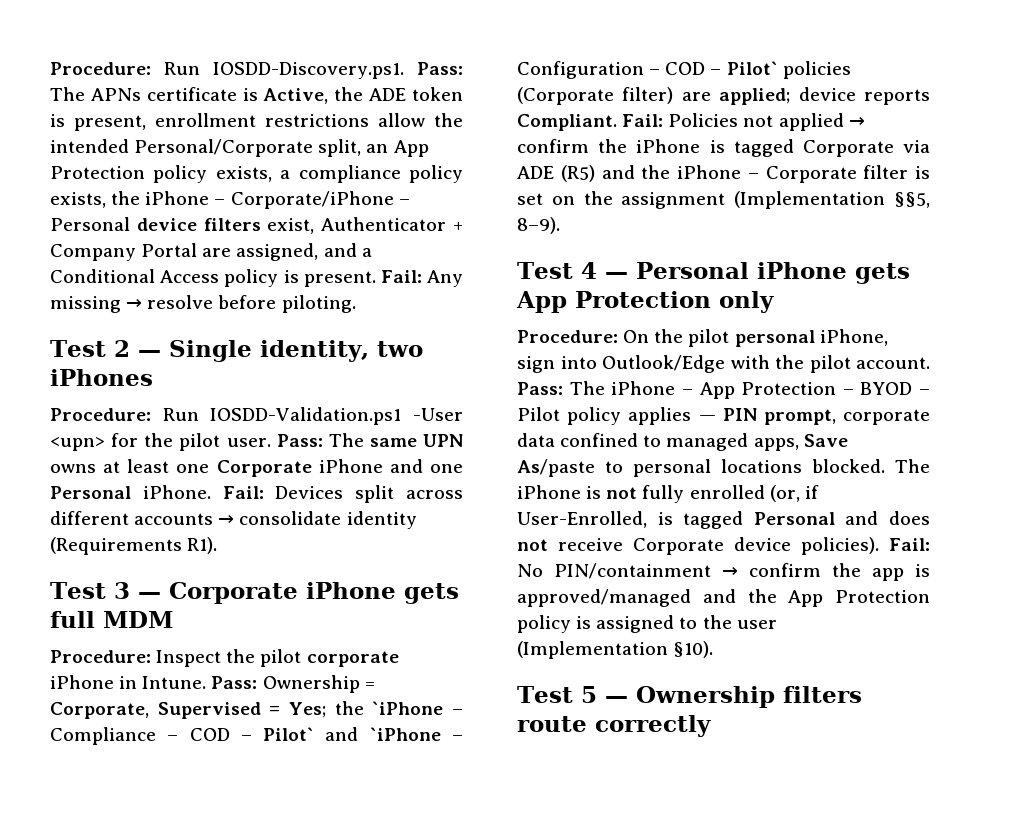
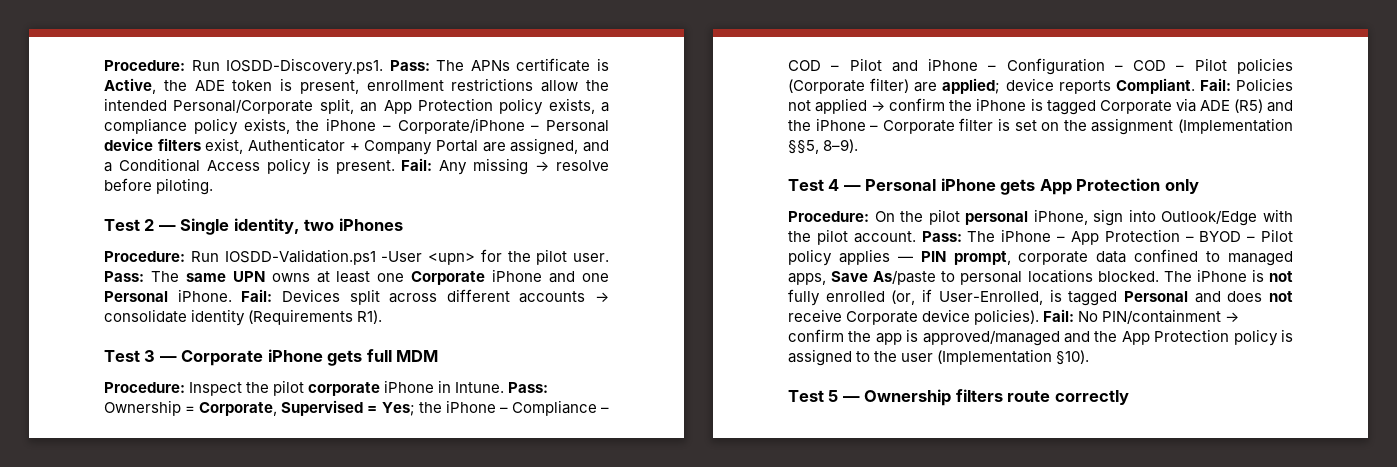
[372,701,444,715] `iPhone -> [445,400,496,413] iPhone
[263,727,441,741] Pilot` and `iPhone -> [849,58,979,72] Pilot and iPhone
[726,61,778,75] Pilot` -> [1194,58,1227,71] Pilot

